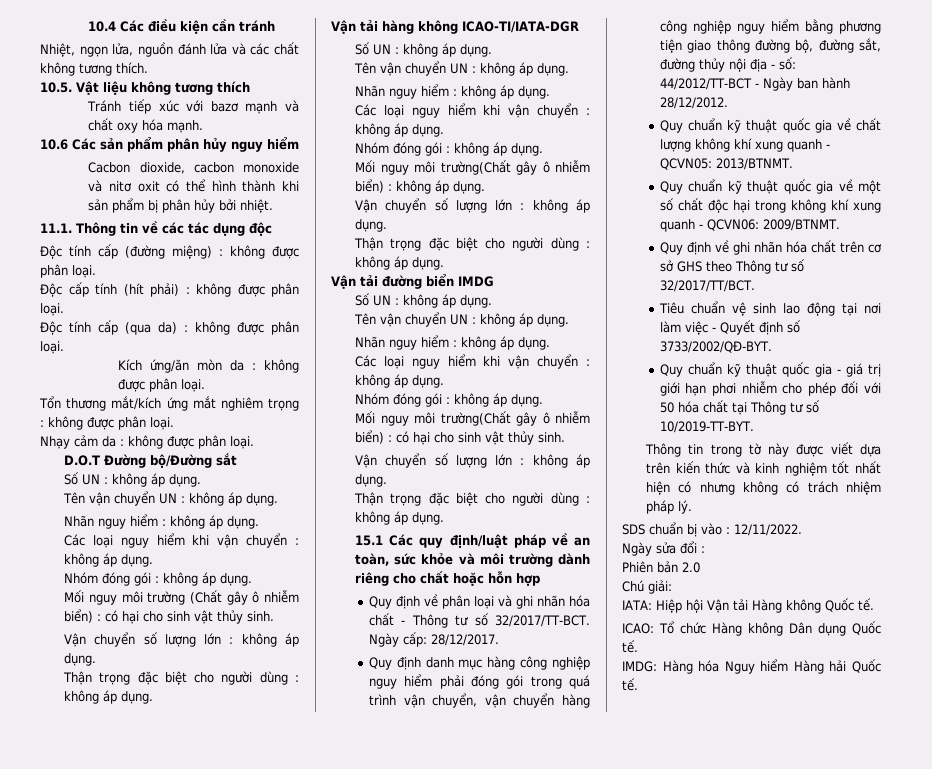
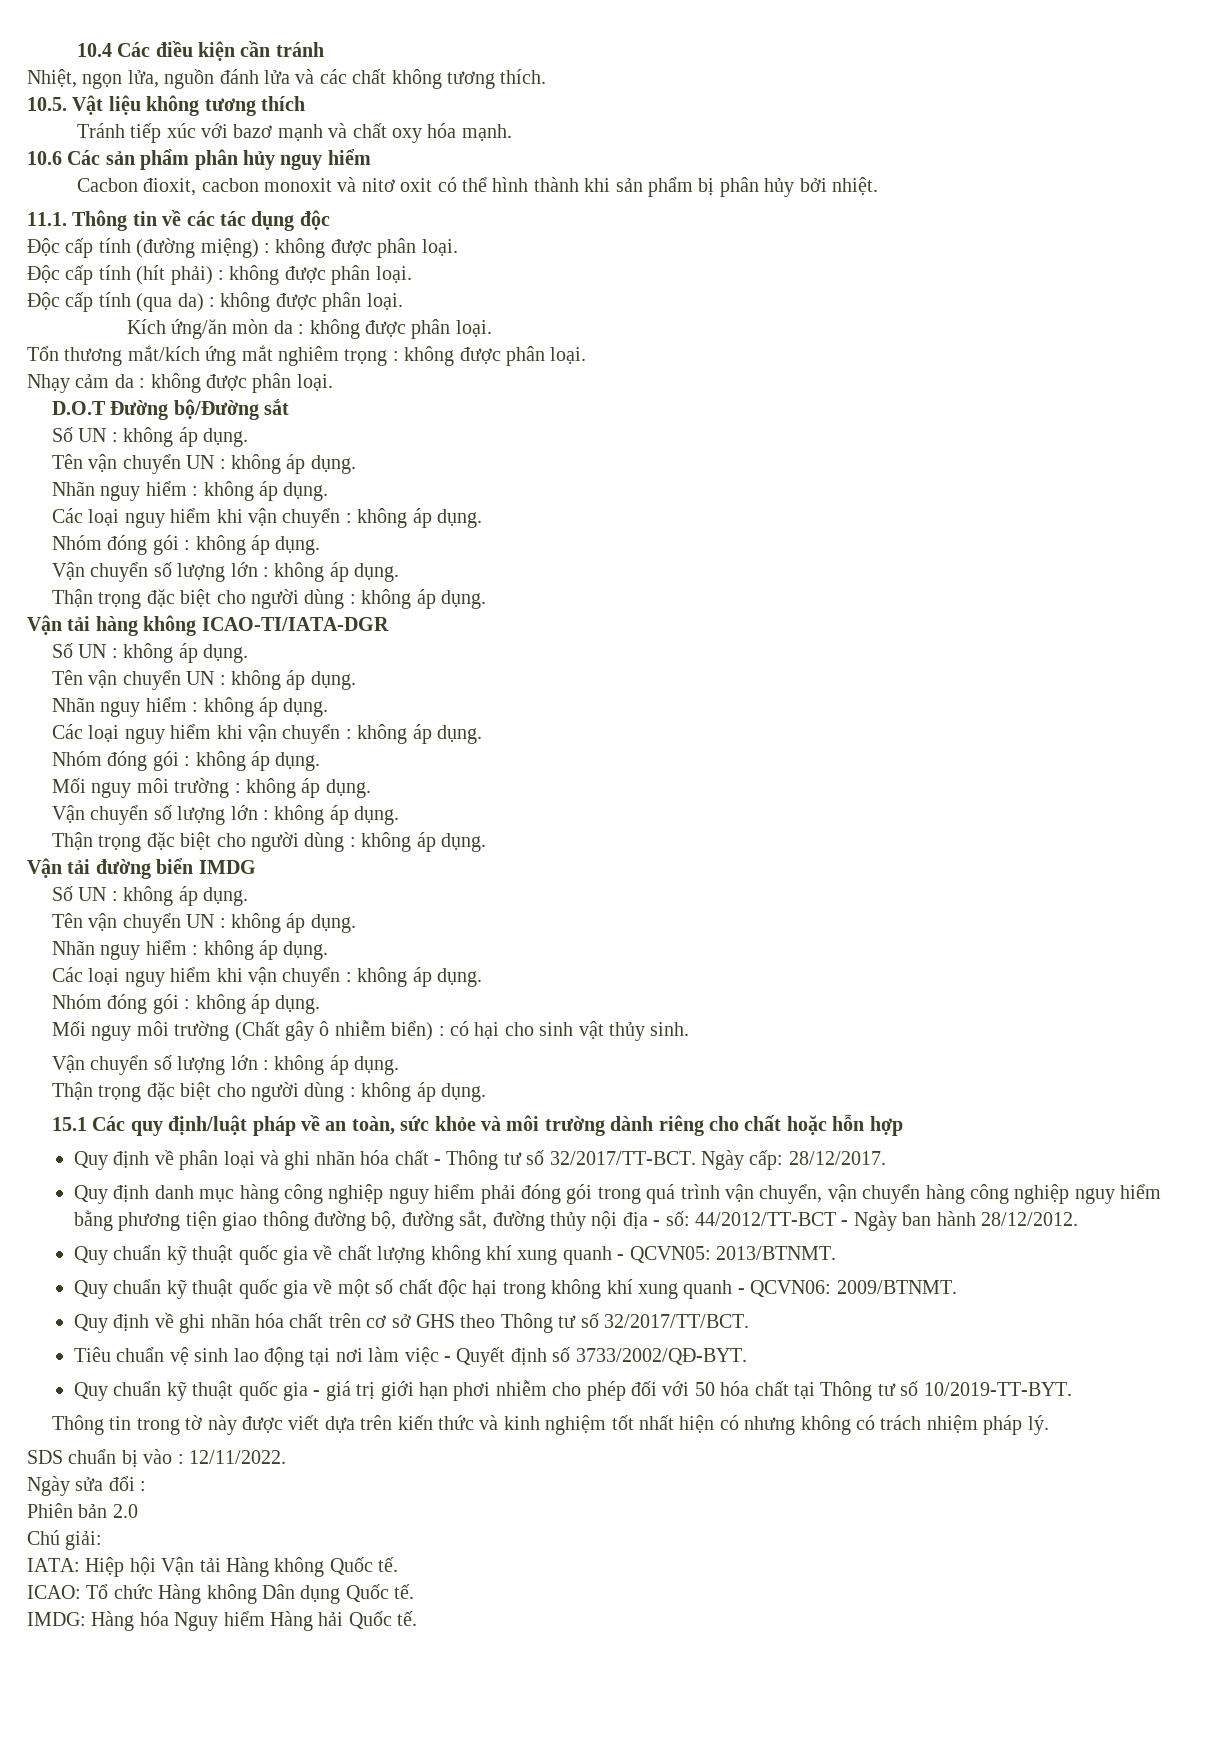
[139,162,299,174] dioxide, cacbon monoxide -> [143,178,333,196] đioxit, cacbon monoxit
[69,244,118,259] tính cấp -> [65,238,131,258] cấp tính
[69,320,118,335] tính cấp -> [65,292,131,312] cấp tính
[64,590,299,605] [64,609,275,624] // Mối nguy môi trường (Chất gây ô nhiễm biển) : có hại cho sinh vật thủy sinh. -> (321, 545) none
[440,160,590,175] [355,179,385,193] trường(Chất gây ô nhiễm biển) -> [174,778,230,798] trường
[440,411,511,426] trường(Chất -> [174,1021,280,1041] trường (Chất

